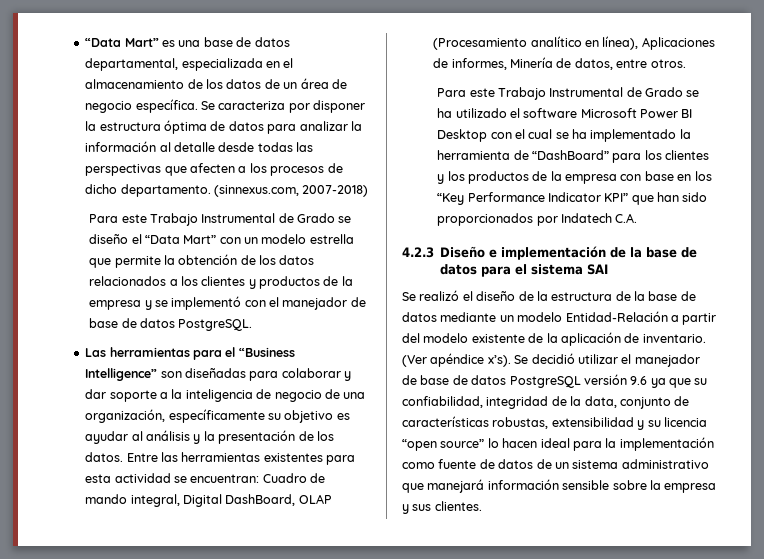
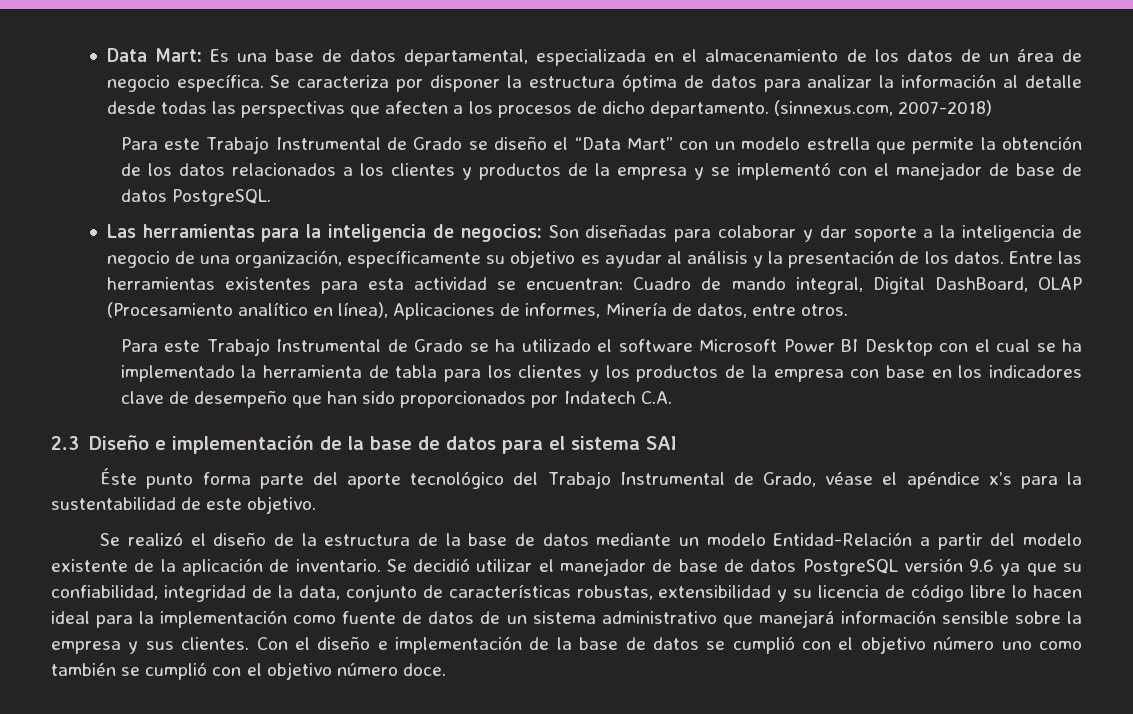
[85,38,176,47] “Data Mart” es -> [106,48,229,62] Data Mart: Es
[225,347,295,357] [85,368,182,381] el “Business Intelligence” son -> [306,224,579,242] la inteligencia de negocios: Son
[531,150,609,160] “DashBoard” -> [395,365,438,378] tabla
[437,192,629,205] “Key Performance Indicator KPI” -> [988,365,1082,378] [120,390,287,408] indicadores clave de desempeño
[402,247,434,258] 4.2.3 -> [51,436,79,450] 2.3
(609, 269) none -> [100,468,1083,489] [51,496,317,514] // Éste punto forma parte del aporte tecnológico del Trabajo Instrumental de Grado, véase el apéndice x’s para la sustentabilidad de este objetivo.
[402,353,511,367] (Ver apéndice x’s). -> (381, 565) none
[402,439,485,451] “open source” -> [885,584,1007,602] de código libre
(482, 506) none -> [256,636,1083,654] [51,662,446,680] Con el diseño e implementación de la base de datos se cumplió con el objetivo número uno como también se cumplió con el objetivo número doce.

